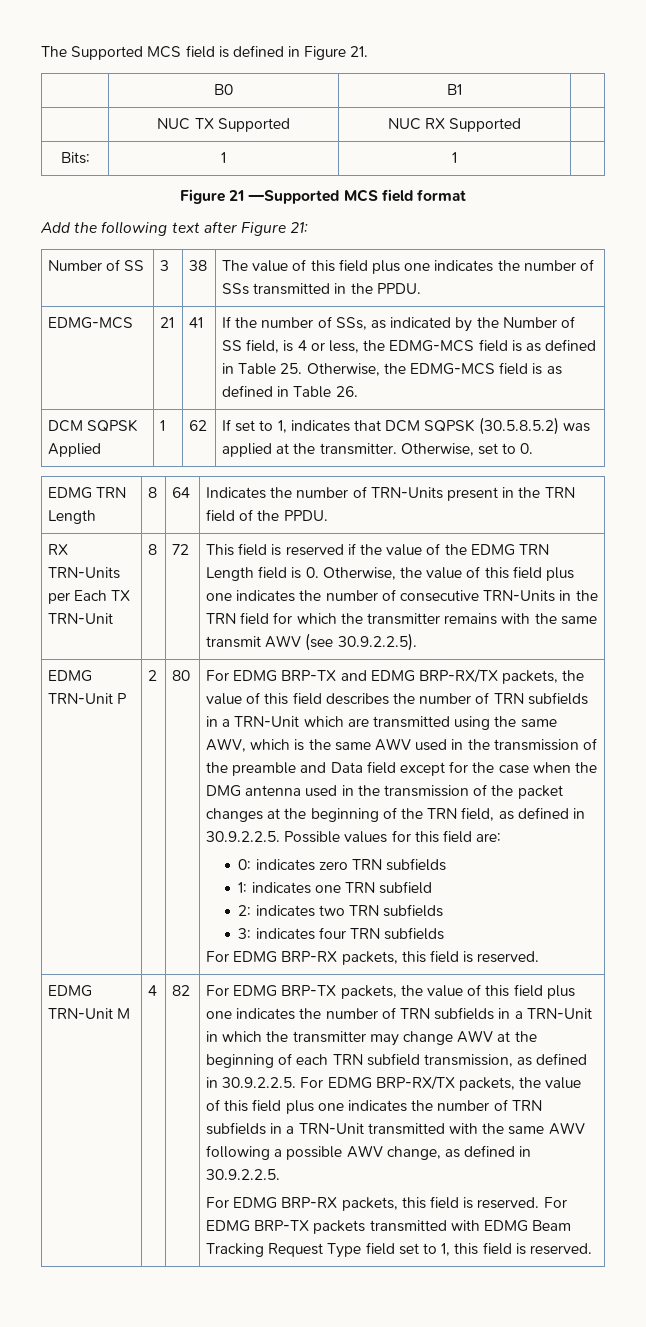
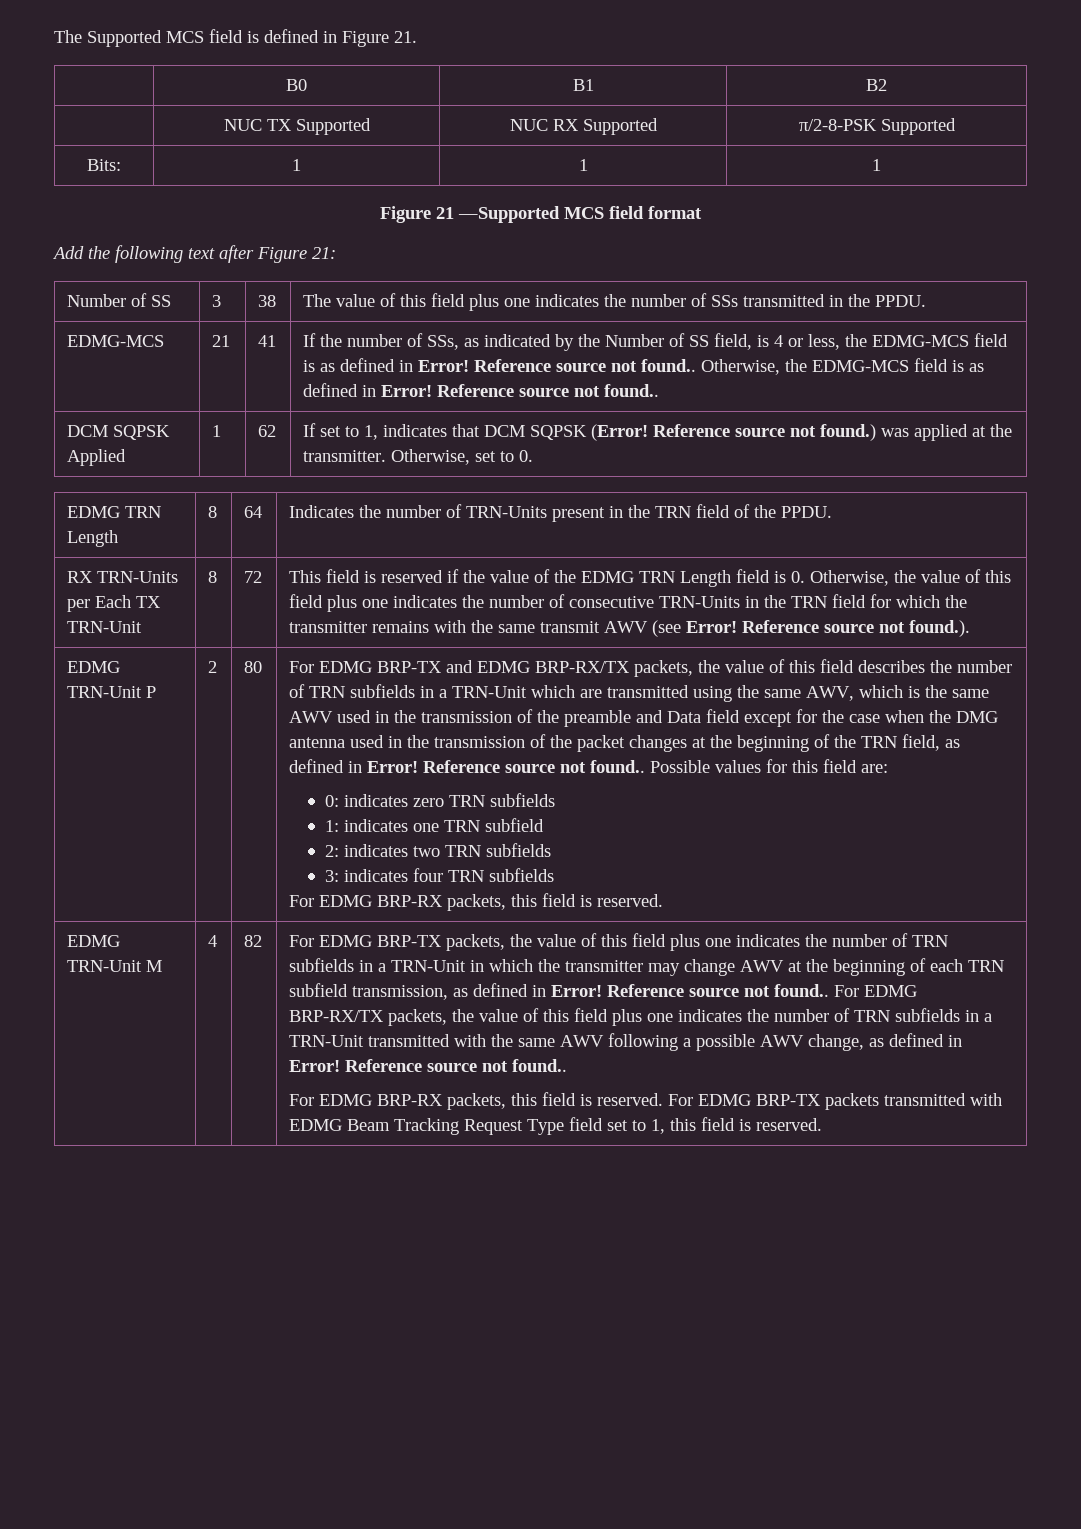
(462, 89) none -> [866,79,888,91] B2
(522, 125) none -> [798,118,956,135] π/2-8-PSK Supported
(457, 157) none -> [872,159,882,171] 1
[238,363,303,375] Table 25. -> [418,359,697,372] Error! Reference source not found..
[293,386,358,398] Table 26. -> [381,384,660,397] Error! Reference source not found..
[478,417,559,435] (30.5.8.5.2) -> [591,424,877,441] (Error! Reference source not found.)
[337,633,417,651] 30.9.2.2.5). -> [686,620,971,637] Error! Reference source not found.).
[206,831,281,842] 30.9.2.2.5. -> [367,760,646,773] Error! Reference source not found..
[222,1077,297,1088] 30.9.2.2.5. -> [551,984,830,997] Error! Reference source not found..
[206,1169,281,1180] 30.9.2.2.5. -> [289,1059,568,1072] Error! Reference source not found..

